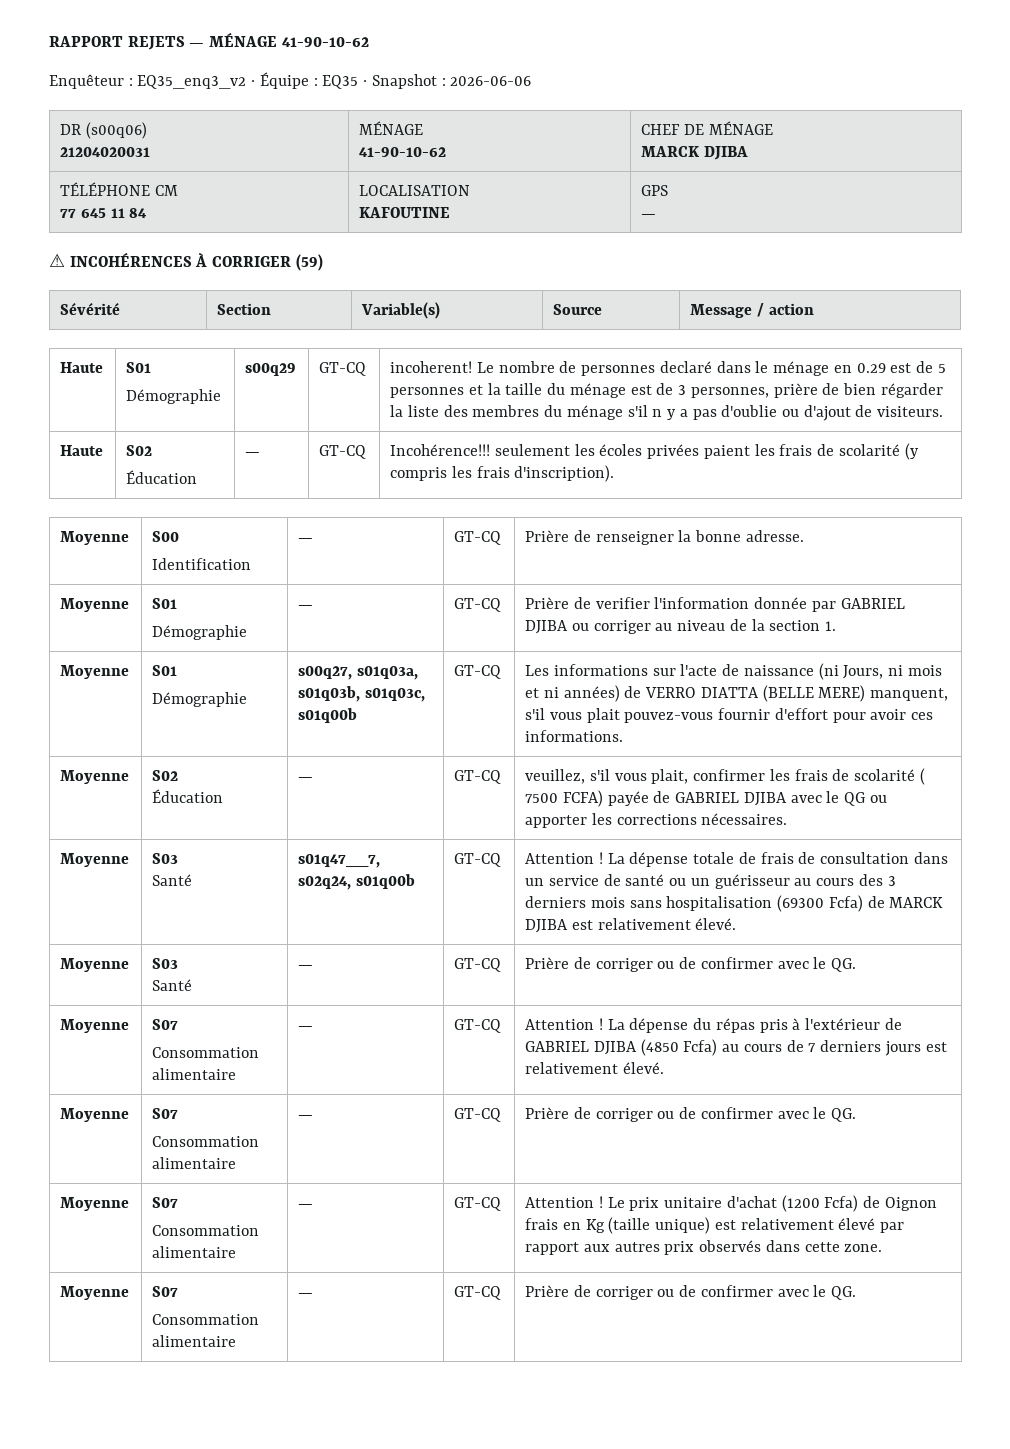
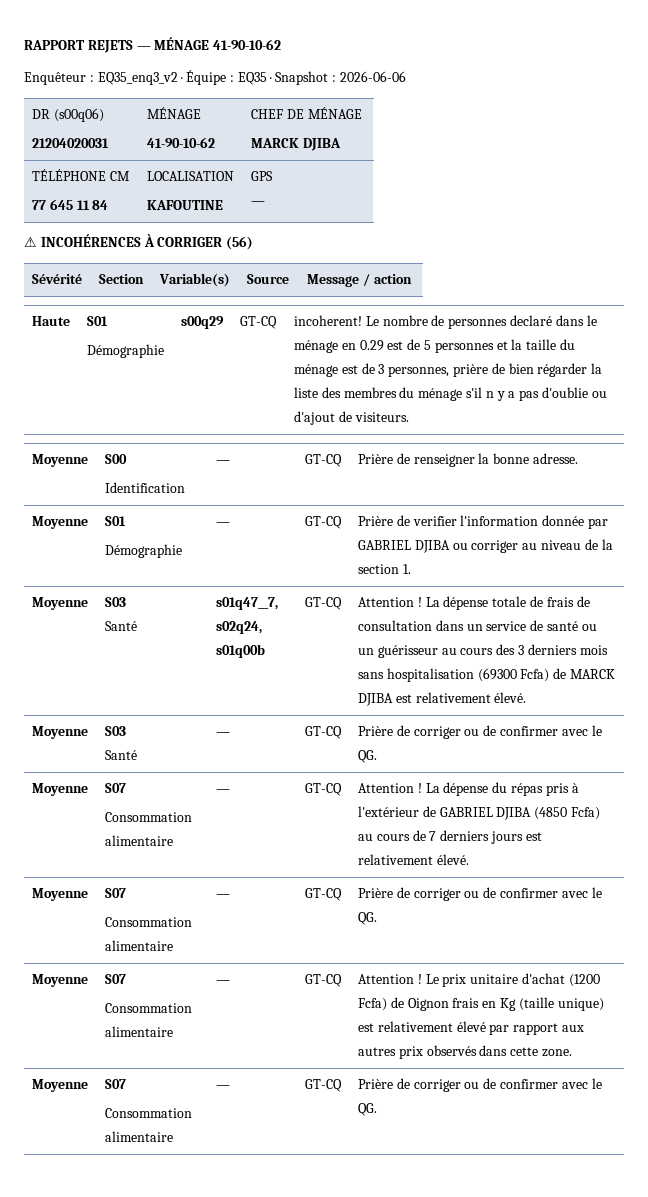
[295,254,323,271] (59) -> [226,236,254,250] (56)
[60,445,104,456] [126,445,153,456] [126,470,198,484] [245,452,261,456] [319,445,367,459] [390,443,919,460] [390,465,615,482] // Haute | S02 // Éducation | — | GT-CQ | Incohérence!!! seulement les écoles privées paient les frais de scolarité (y compris les frais d'inscription). -> (409, 417) none
[60,665,130,679] [152,665,178,676] [152,692,248,707] [298,666,418,680] [298,686,425,702] [298,708,358,723] [454,665,502,679] [525,663,942,680] [525,685,949,702] [525,708,934,723] [525,730,624,742] [60,770,130,784] [152,770,179,781] [152,789,224,803] [298,777,314,781] [454,770,502,784] [525,768,925,785] [525,790,887,807] [525,813,788,828] // Moyenne | S01 // Démographie | s00q27, s01q03a, s01q03b, s01q03c, s01q00b | GT-CQ | Les informations sur l'acte de naissance (ni Jours, ni mois et ni années) de VERRO DIATTA (BELLE MERE) manquent, s'il vous plait pouvez-vous fournir d'effort pour avoir ces informations. // Moyenne | S02 // Éducation | — | GT-CQ | veuillez, s'il vous plait, confirmer les frais de scolarité ( 7500 FCFA) payée de GABRIEL DJIBA avec le QG ou apporter les corrections nécessaires. -> (411, 569) none

